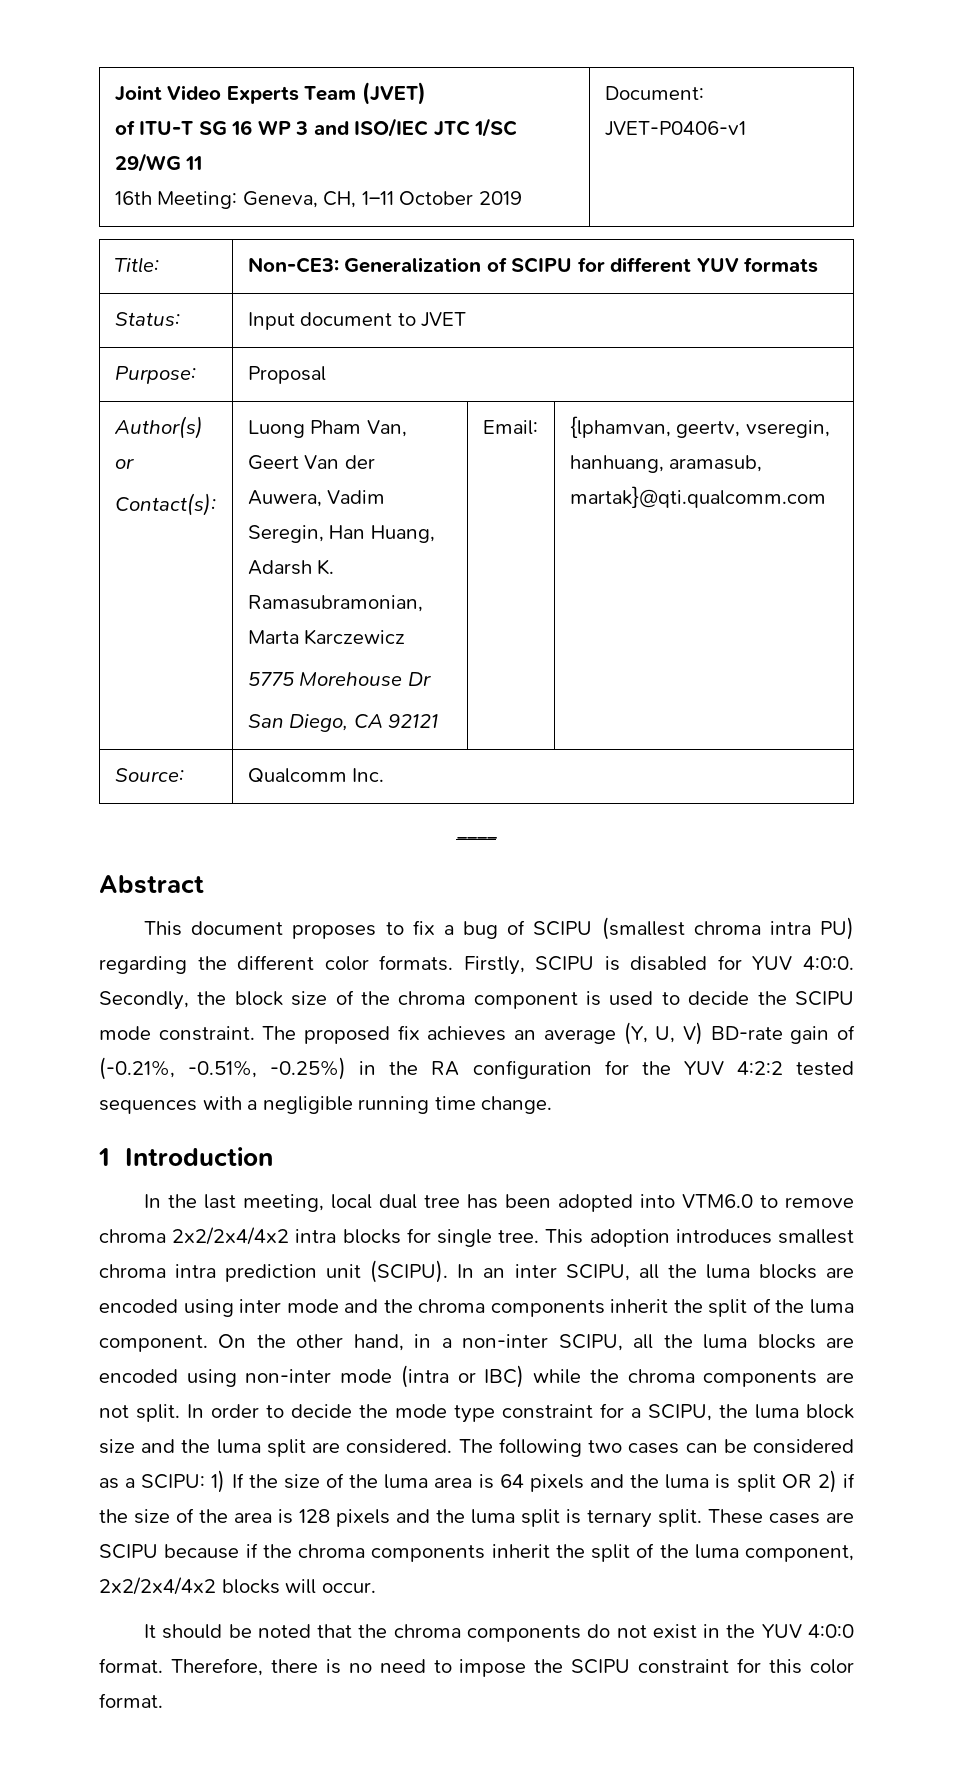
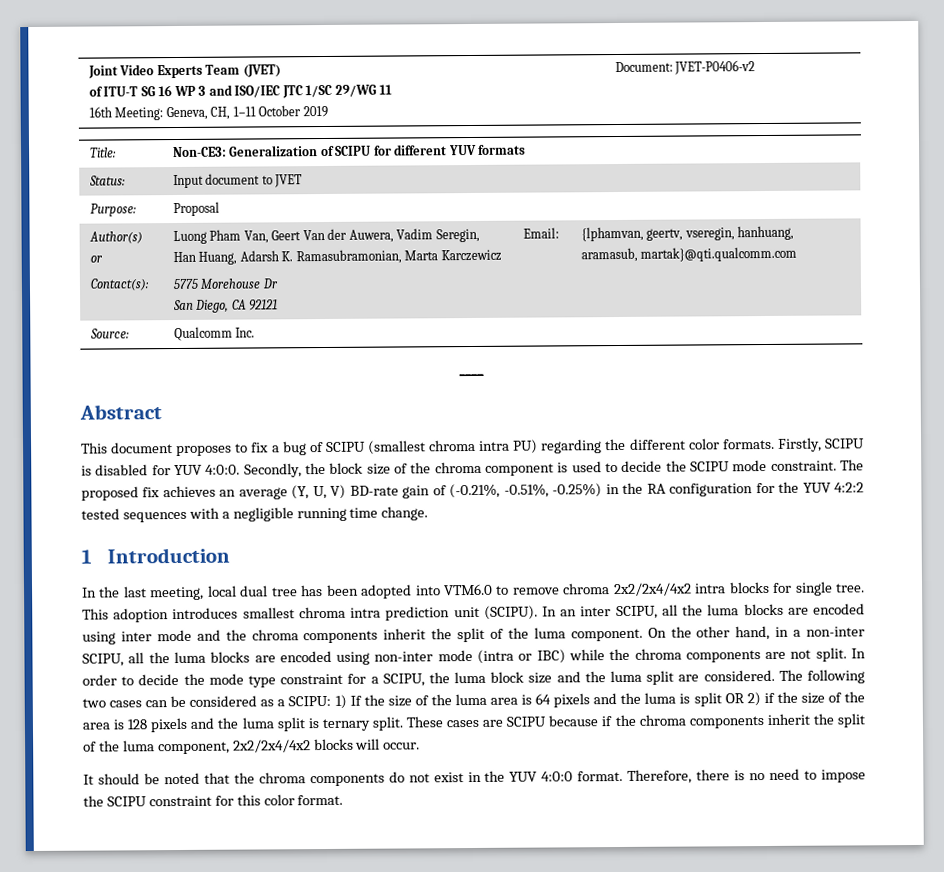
[604,121,746,136] JVET-P0406-v1 -> [674,60,756,75] JVET-P0406-v2

